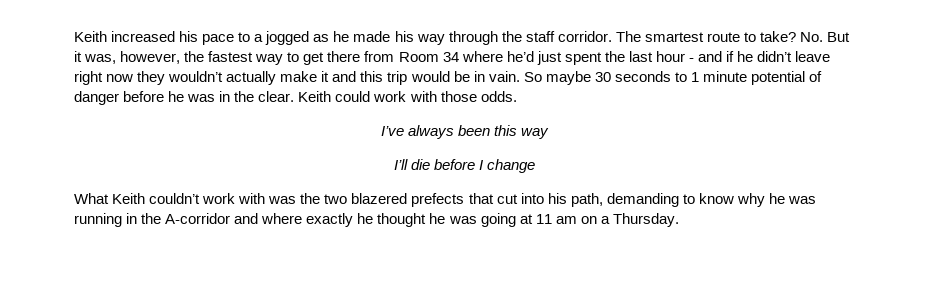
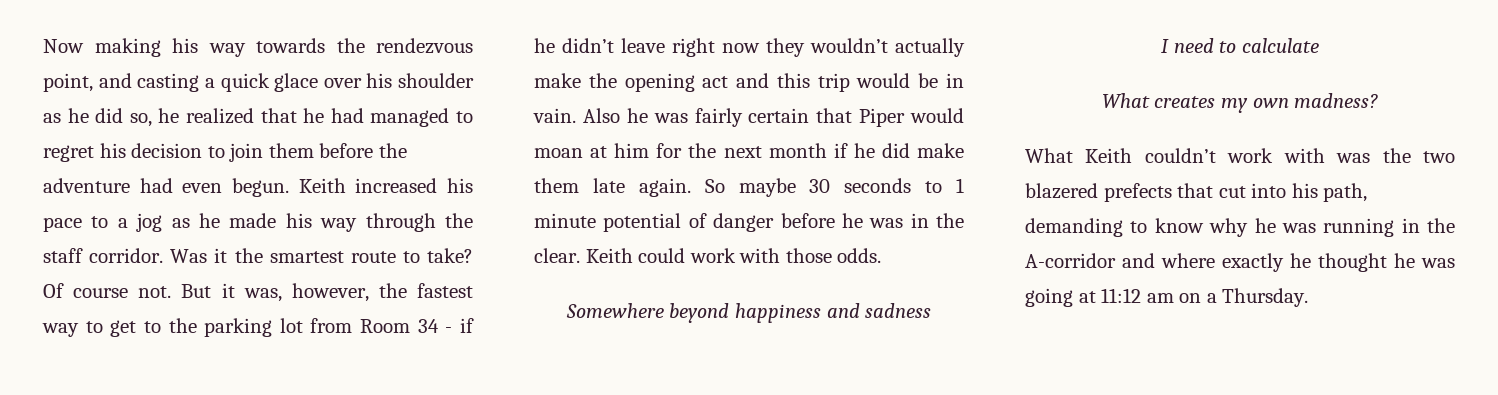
(74, 36) none -> [43,38,473,57] [43,73,474,92] [43,108,474,127] [43,143,407,162] [43,178,290,197] Now making his way towards the rendezvous point, and casting a quick glace over his shoulder as he did so, he realized that he had managed to regret his decision to join them before the adventure had even begun.
[265,31,310,45] jogged -> [136,213,163,232] jog
[615,31,641,42] The -> [170,248,263,263] Was it the
[800,32,824,42] No. -> [43,283,172,298] Of course not.
[327,51,722,65] there from Room 34 where he’d just spent the last hour - and -> [143,318,453,337] to the parking lot from Room 34 -
[321,71,330,82] it -> [588,73,729,92] the opening act
(520, 76) none -> [582,108,964,127] [534,143,965,158] [534,178,691,197] Also he was fairly certain that Piper would moan at him for the next month if he did make them late again.
[380,125,550,139] [393,159,536,173] I’ve always been this way // I’ll die before I change -> [565,303,932,323] [1161,38,1319,53] [1101,93,1379,113] Somewhere beyond happiness and sadness // I need to calculate // What creates my own madness?
[535,214,552,224] 11 -> [1101,288,1142,303] 11:12

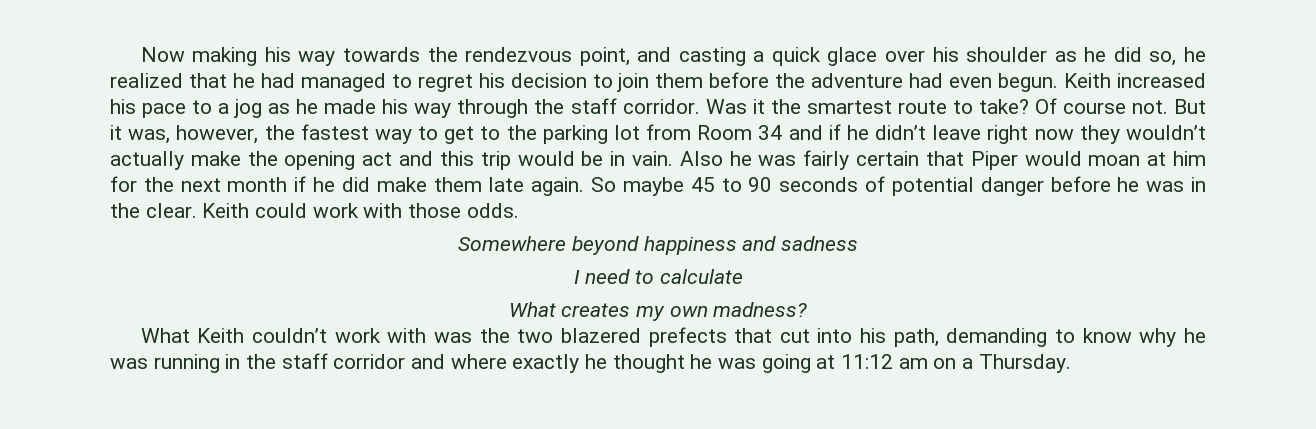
[445,327,453,333] - -> [788,125,823,140] and
[809,178,964,193] [534,213,707,232] 30 seconds to 1 minute potential of -> [690,176,974,196] 45 to 90 seconds of potential
[1025,253,1116,268] A-corridor -> [281,353,406,369] staff corridor

